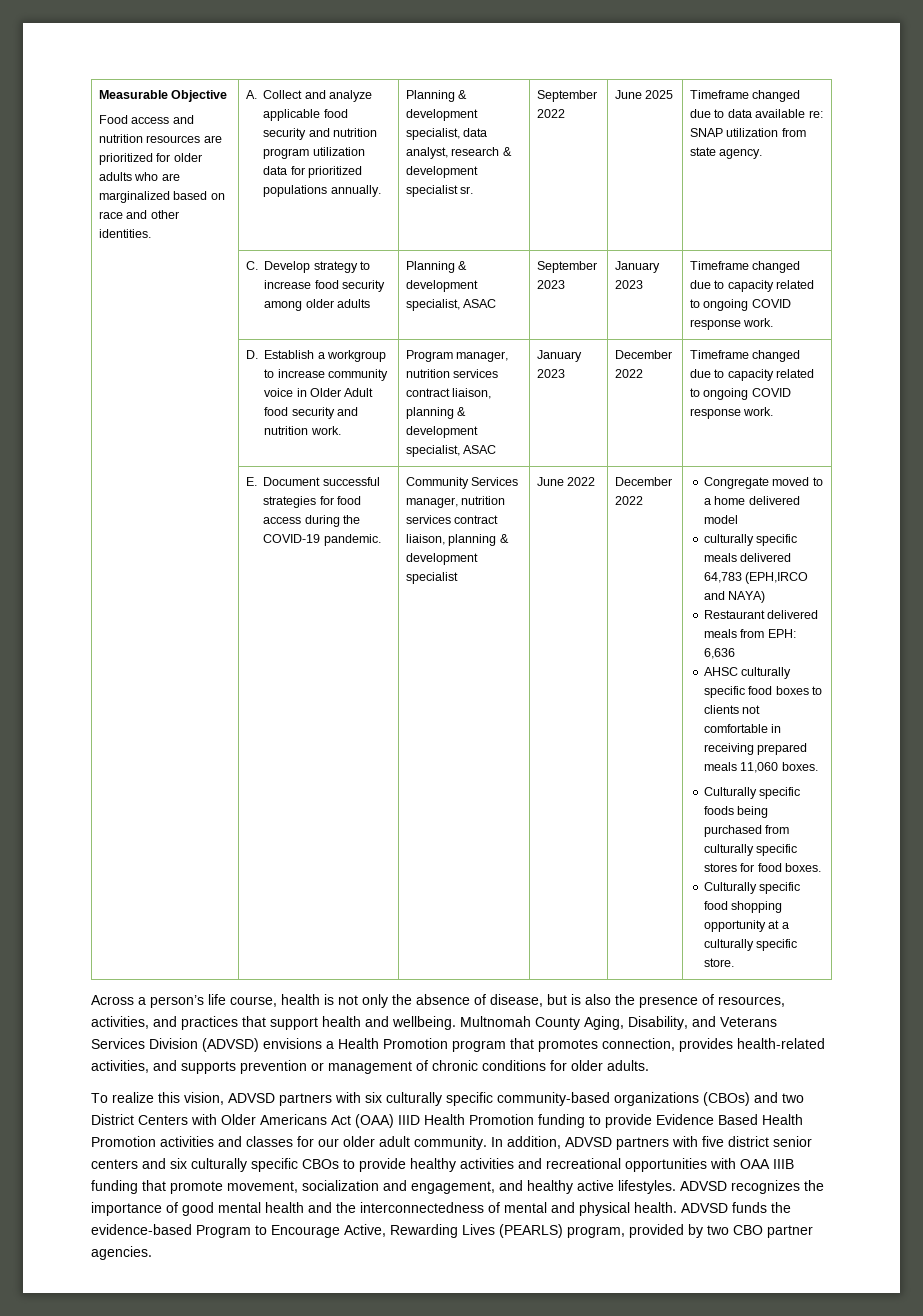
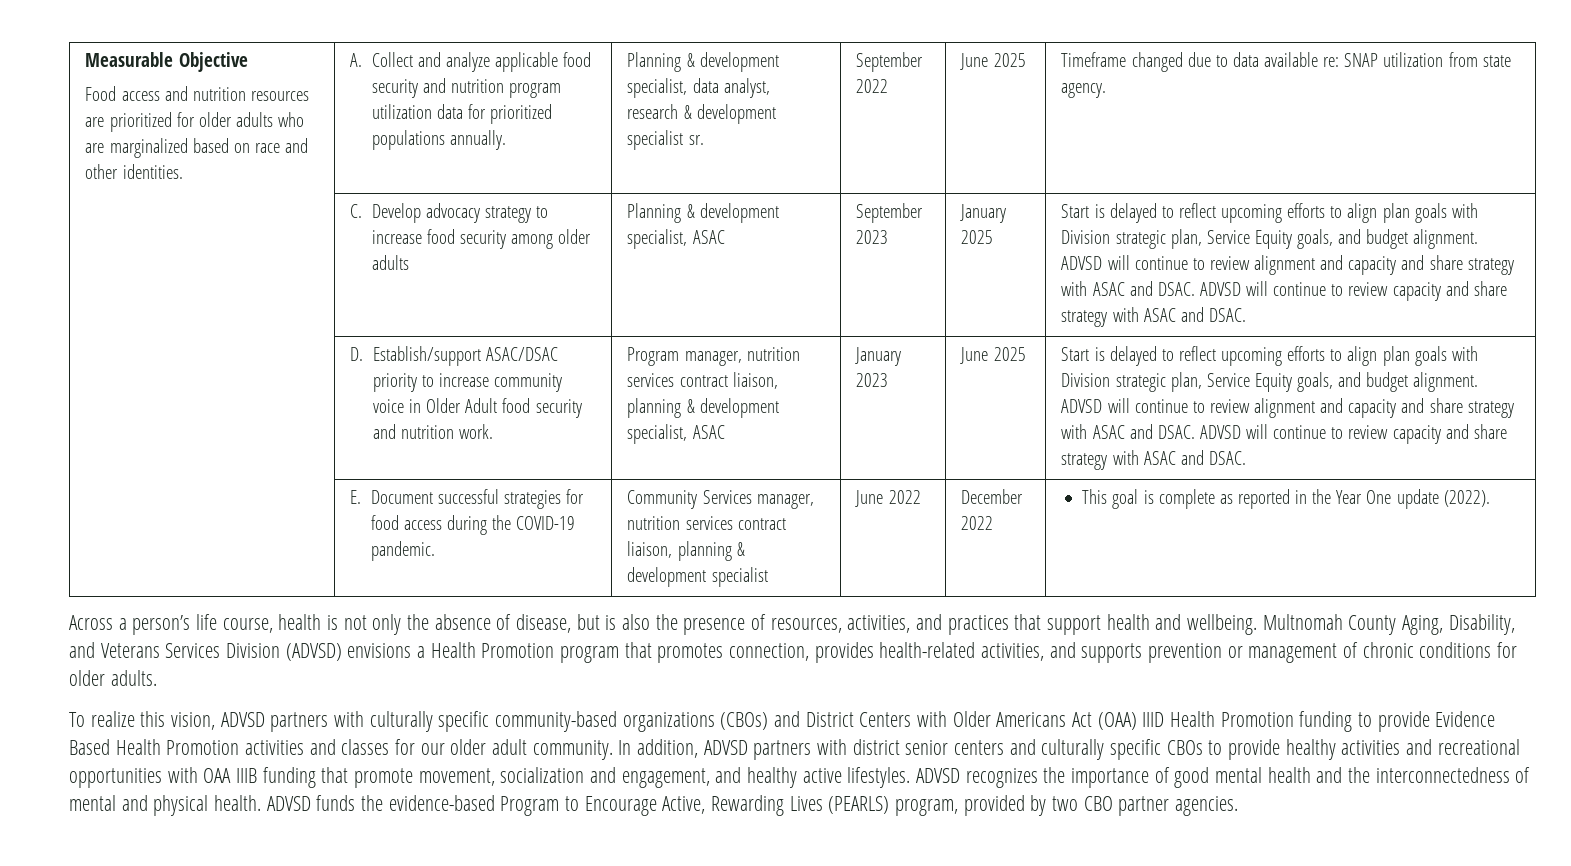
(311, 267) none -> [426,203,481,223] advocacy
[615,280,644,289] [690,261,801,273] [690,280,815,292] [690,299,791,311] [690,318,774,330] [246,350,387,362] 2023 | Timeframe changed due to capacity related to ongoing COVID response work. // | D. Establish a workgroup -> [961,230,994,244] [1061,203,1478,223] [1061,229,1479,249] [1061,255,1514,275] [1061,281,1507,301] [1061,307,1246,327] [350,346,559,366] [372,373,417,392] 2025 | Start is delayed to reflect upcoming efforts to align plan goals with Division strategic plan, Service Equity goals, and budget alignment. ADVSD will continue to review alignment and capacity and share strategy with ASAC and DSAC. ADVSD will continue to review capacity and share strategy with ASAC and DSAC. // | D. Establish/support ASAC/DSAC priority
[615,350,673,359] [615,369,644,378] [690,350,801,362] [690,369,815,381] [690,388,791,400] [690,407,774,419] December 2022 | Timeframe changed due to capacity related to ongoing COVID response work. -> [960,347,1026,364] [1061,346,1478,366] [1061,372,1479,392] [1061,398,1514,418] [1061,424,1507,444] [1061,450,1246,470] June 2025 | Start is delayed to reflect upcoming efforts to align plan goals with Division strategic plan, Service Equity goals, and budget alignment. ADVSD will continue to review alignment and capacity and share strategy with ASAC and DSAC. ADVSD will continue to review capacity and share strategy with ASAC and DSAC.
[703,477,823,489] [703,496,800,505] [703,515,738,524] [703,534,798,546] [703,553,792,562] [703,572,809,584] [703,591,766,603] [703,610,819,619] [703,629,796,638] [703,648,735,659] [703,667,792,679] [703,686,822,698] [703,705,761,714] [703,724,782,733] [703,743,808,755] [703,762,818,773] [703,787,801,799] [703,806,769,818] [703,825,790,837] [703,844,798,856] [703,863,821,872] [703,882,801,894] [703,901,783,913] [703,920,789,932] [703,939,798,951] [703,958,734,967] Congregate moved to a home delivered model // culturally specific meals delivered 64,783 (EPH,IRCO and NAYA) // Restaurant delivered meals from EPH: 6,636 // AHSC culturally specific food boxes to clients not comfortable in receiving prepared meals 11,060 boxes. // Culturally specific foods being purchased from culturally specific stores for food boxes. // Culturally specific food shopping opportunity at a culturally specific store. -> [1082,489,1490,509] This goal is complete as reported in the Year One update (2022).
[365,1092,382,1103] six -> (365, 719) none
[782,1093,804,1103] two -> (801, 719) none
[702,1136,724,1147] five -> (848, 747) none
[170,1158,187,1169] six -> (1036, 747) none

